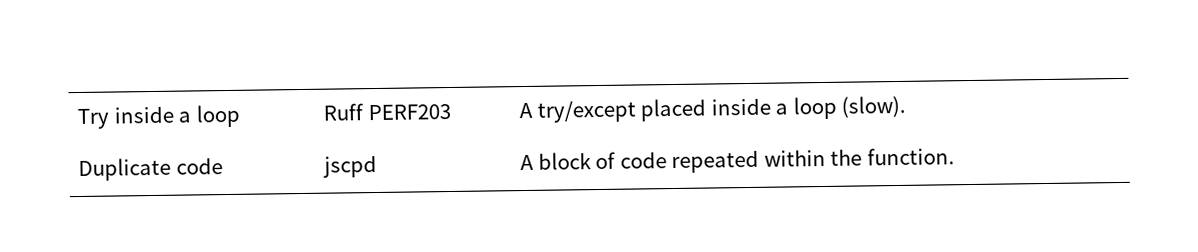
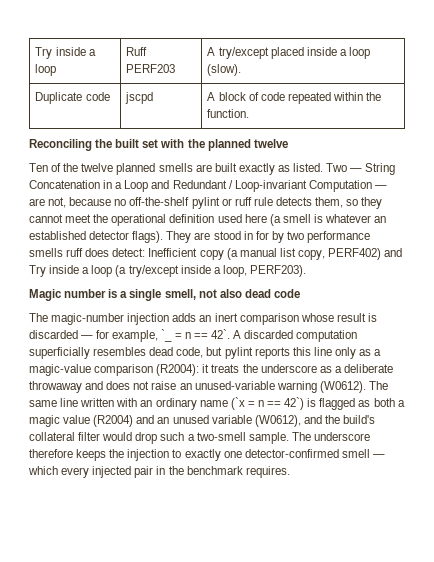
(955, 156) none -> [29,139,288,151] [29,163,396,175] [29,180,387,192] [29,197,383,209] [29,214,387,226] [29,231,371,243] [29,248,403,260] [29,265,306,277] [29,289,300,301] [29,313,377,325] [29,329,358,342] [29,347,382,359] [29,364,393,376] [29,381,388,393] [29,397,405,410] [29,415,376,427] [29,432,370,444] [29,449,385,461] [28,466,290,478] // Reconciling the built set with the planned twelve // Ten of the twelve planned smells are built exactly as listed. Two — String Concatenation in a Loop and Redundant / Loop-invariant Computation — are not, because no off-the-shelf pylint or ruff rule detects them, so they cannot meet the operational definition used here (a smell is whatever an established detector flags). They are stood in for by two performance smells ruff does detect: Inefficient copy (a manual list copy, PERF402) and Try inside a loop (a try/except inside a loop, PERF203). // Magic number is a single smell, not also dead code // The magic-number injection adds an inert comparison whose result is discarded — for example, `_ = n == 42`. A discarded computation superficially resembles dead code, but pylint reports this line only as a magic-value comparison (R2004): it treats the underscore as a deliberate throwaway and does not raise an unused-variable warning (W0612). The same line written with an ordinary name (`x = n == 42`) is flagged as both a magic value (R2004) and an unused variable (W0612), and the build's collateral filter would drop such a two-smell sample. The underscore therefore keeps the injection to exactly one detector-confirmed smell — which every injected pair in the benchmark requires.

